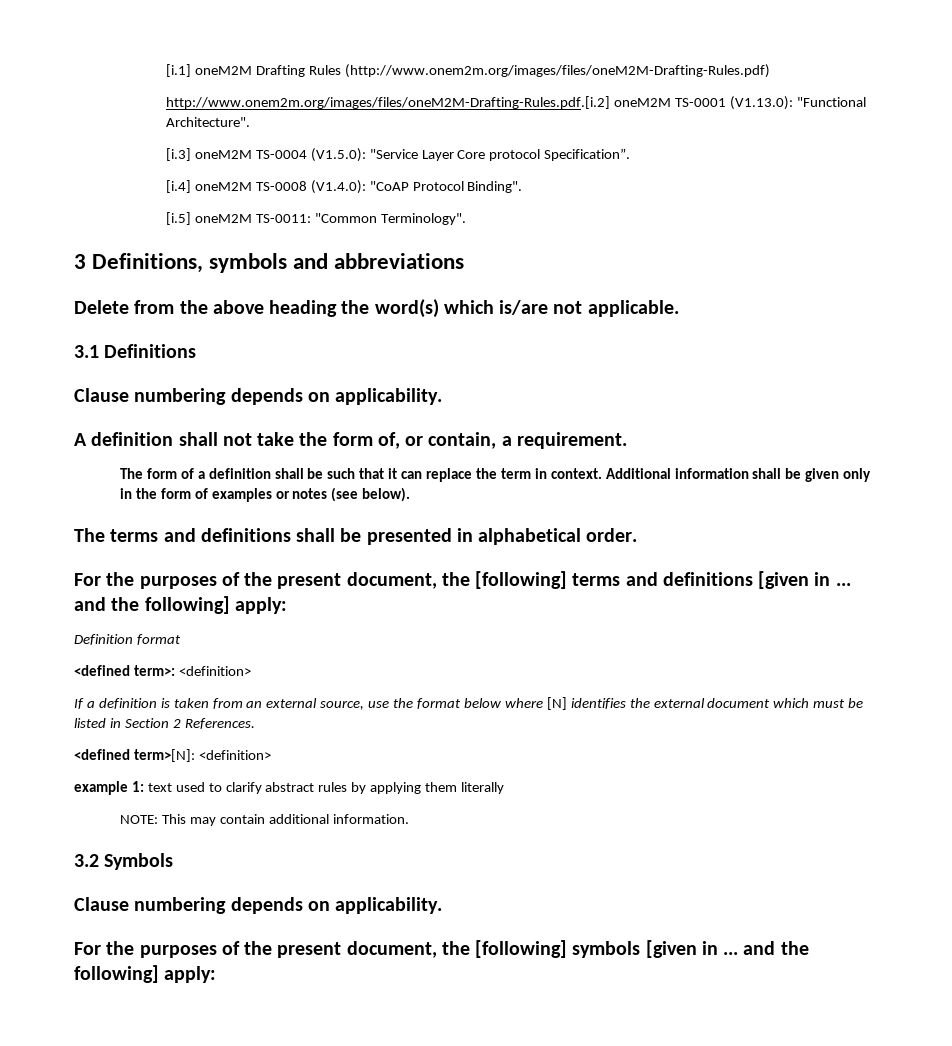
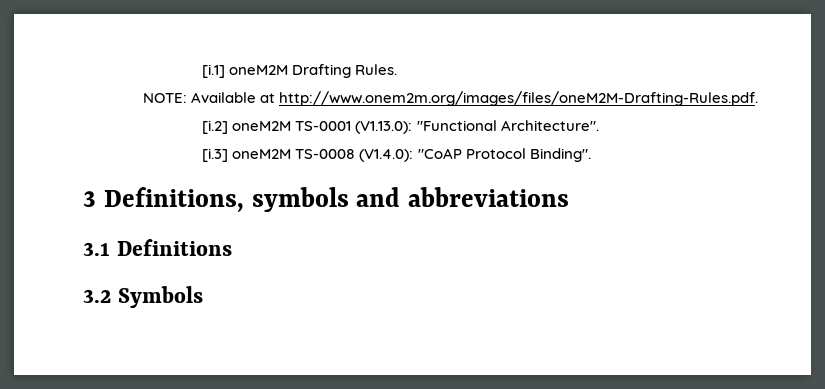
[308,64,770,78] [165,96,610,109] Rules (http://www.onem2m.org/images/files/oneM2M-Drafting-Rules.pdf) // http://www.onem2m.org/images/files/oneM2M-Drafting-Rules.pdf.[i.2] -> [355,64,398,75] [142,91,758,106] [202,120,229,134] Rules. // NOTE: Available at http://www.onem2m.org/images/files/oneM2M-Drafting-Rules.pdf. // [i.2]
[255,148,631,162] [165,180,252,193] TS-0004 (V1.5.0): "Service Layer Core protocol Specification”. // [i.4] oneM2M -> (292, 154) none
[165,212,466,225] // [i.5] oneM2M TS-0011: "Common Terminology". -> (591, 155) none
[74,299,679,318] [74,344,197,358] [74,388,443,405] [74,432,627,449] [119,468,872,482] [119,487,411,502] [74,528,638,545] [74,571,851,589] [74,596,287,614] [74,634,181,645] [74,665,251,676] [74,697,864,710] [74,718,255,729] [74,749,271,762] [74,781,505,795] [119,814,409,826] [74,853,174,870] [74,897,443,914] [74,940,809,958] [74,965,217,983] Delete from the above heading the word(s) which is/are not applicable. // 3.1 Definitions // Clause numbering depends on applicability. // A definition shall not take the form of, or contain, a requirement. // The form of a definition shall be such that it can replace the term in context. Additional information shall be given only in the form of examples or notes (see below). // The terms and definitions shall be presented in alphabetical order. // For the purposes of the present document, the [following] terms and definitions [given in ... and the following] apply: // Definition format // <defined term>: <definition> // If a definition is taken from an external source, use the format below where [N] identifies the external document which must be listed in Section 2 References. // <defined term>[N]: <definition> // example 1: text used to clarify abstract rules by applying them literally // NOTE: This may contain additional information. // 3.2 Symbols // Clause numbering depends on applicability. // For the purposes of the present document, the [following] symbols [given in ... and the following] apply: -> [83,239,232,256] [83,286,203,308] 3.1 Definitions // 3.2 Symbols

